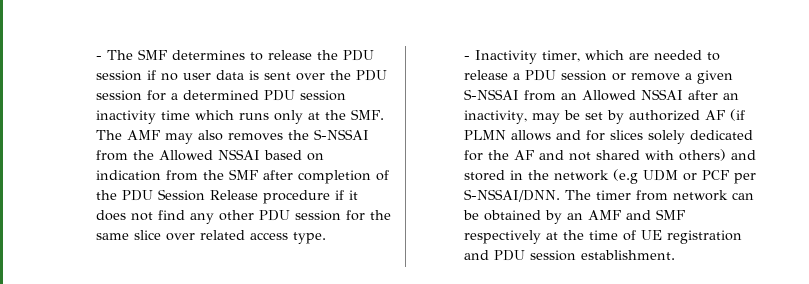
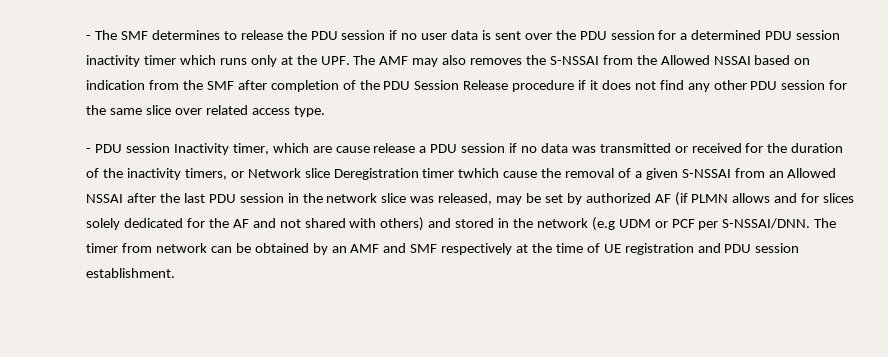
[160,110,190,120] time -> [144,55,177,65] timer
[350,109,384,120] SMF. -> [320,56,350,65] UPF.
(470, 58) none -> [95,143,170,153] PDU session
[653,50,720,61] needed to -> [335,146,370,153] cause
[611,73,680,81] or remove -> [509,143,844,153] [86,168,631,180] if no data was transmitted or received for the duration of the inactivity timers, or Network slice Deregistration timer twhich cause the removal of
[722,93,739,100] [463,110,527,124] an inactivity, -> [159,193,493,205] the last PDU session in the network slice was released,

